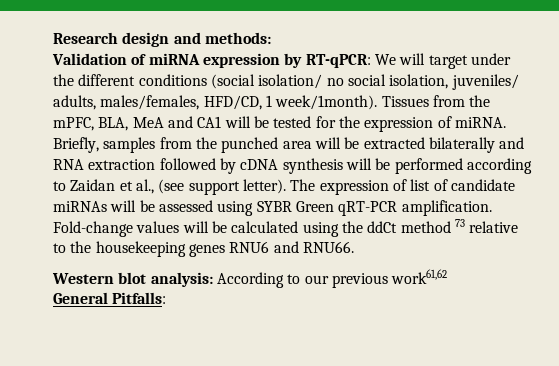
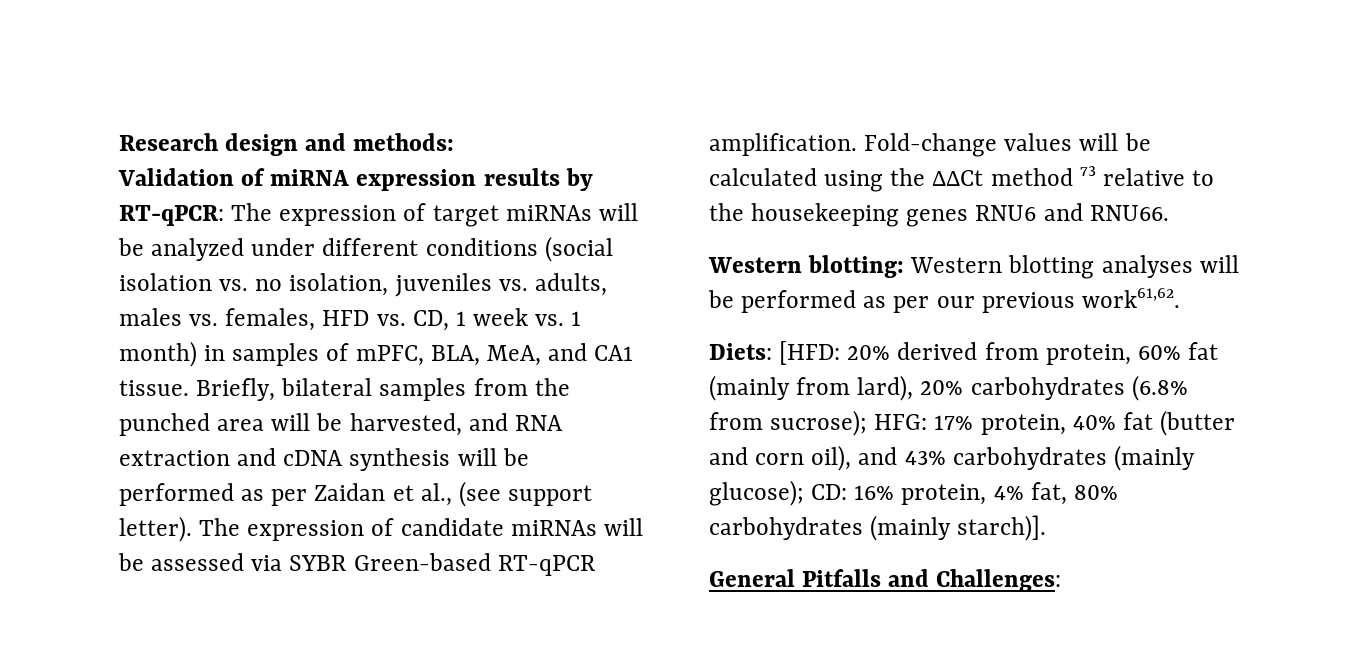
(280, 60) none -> [483,168,560,186] results
[374,53,511,69] [53,74,519,90] [53,95,491,110] We will target under the different conditions (social isolation/ no social isolation, juveniles/ adults, males/females, HFD/CD, 1 week/1month). Tissues from the -> [231,203,638,227] [118,236,613,262] [119,273,607,297] [119,308,582,331] [119,341,350,367] The expression of target miRNAs will be analyzed under different conditions (social isolation vs. no isolation, juveniles vs. adults, males vs. females, HFD vs. CD, 1 week vs. 1 month) in samples of
[132,117,164,128] MeA -> [486,345,541,366] MeA,
[224,116,506,132] [53,137,99,153] will be tested for the expression of miRNA. Briefly, -> [119,378,373,401] tissue. Briefly, bilateral
[363,137,495,153] extracted bilaterally -> [349,413,462,436] harvested,
[159,158,236,174] followed by -> [237,448,277,466] and
[466,158,532,174] [53,181,66,191] according to -> [241,489,308,506] as per
[410,179,448,191] list of -> (395, 527) none
[217,201,398,216] using SYBR Green qRT-PCR -> [251,553,595,576] via SYBR Green-based RT-qPCR
[367,221,398,233] ddCt -> [932,170,984,186] ΔΔCt
[118,269,448,288] [53,292,167,304] blot analysis: According to our previous work61,62 // General Pitfalls: -> [808,255,1239,279] [708,288,1180,313] [709,341,1219,365] [709,375,1188,401] [709,410,1236,436] [709,445,1195,471] [709,480,1118,506] [709,515,1047,541] [709,569,1062,592] blotting: Western blotting analyses will be performed as per our previous work61,62. // Diets: [HFD: 20% derived from protein, 60% fat (mainly from lard), 20% carbohydrates (6.8% from sucrose); HFG: 17% protein, 40% fat (butter and corn oil), and 43% carbohydrates (mainly glucose); CD: 16% protein, 4% fat, 80% carbohydrates (mainly starch)]. // General Pitfalls and Challenges:

